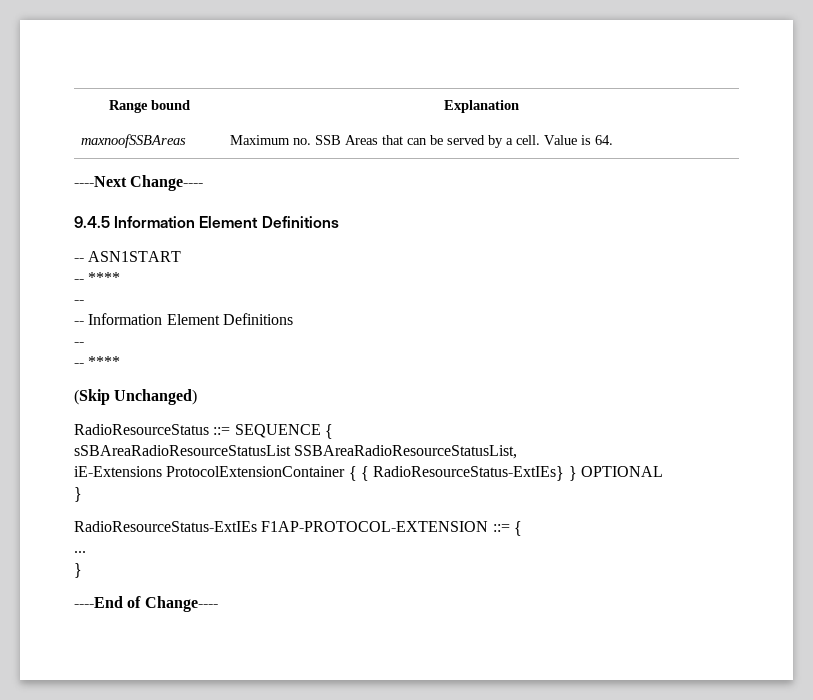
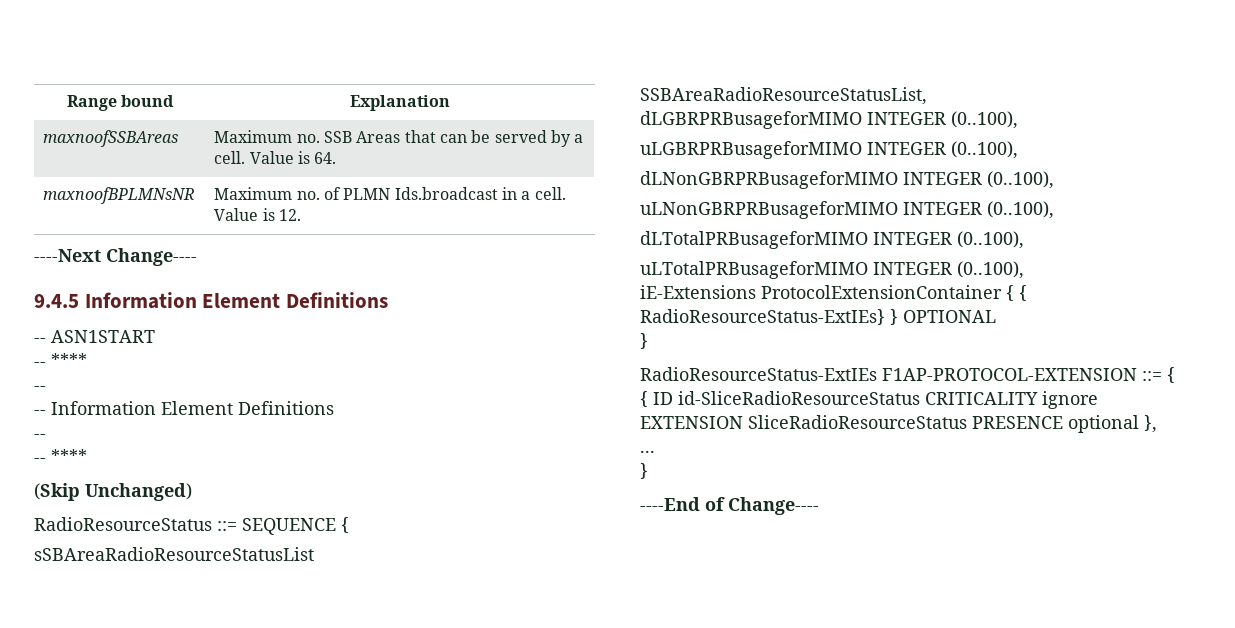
(613, 140) none -> [43,187,196,204] [214,187,566,200] [214,208,302,221] // maxnoofBPLMNsNR | Maximum no. of PLMN Ids.broadcast in a cell. Value is 12.
(518, 452) none -> [640,111,1018,129] [640,141,1018,159] [640,171,1054,189] [640,201,1054,219] [640,231,1024,249] [640,261,1024,279] // dLGBRPRBusageforMIMO INTEGER (0..100), // uLGBRPRBusageforMIMO INTEGER (0..100), // dLNonGBRPRBusageforMIMO INTEGER (0..100), // uLNonGBRPRBusageforMIMO INTEGER (0..100), // dLTotalPRBusageforMIMO INTEGER (0..100), // uLTotalPRBusageforMIMO INTEGER (0..100),
(522, 528) none -> [640,391,1098,409] [640,415,1157,433] // { ID id-SliceRadioResourceStatus CRITICALITY ignore EXTENSION SliceRadioResourceStatus PRESENCE optional },

